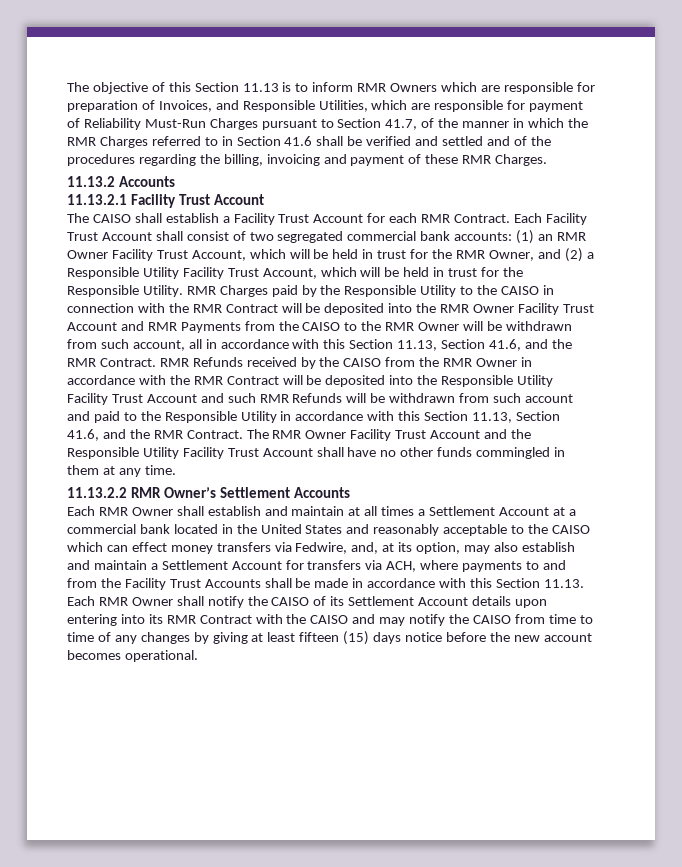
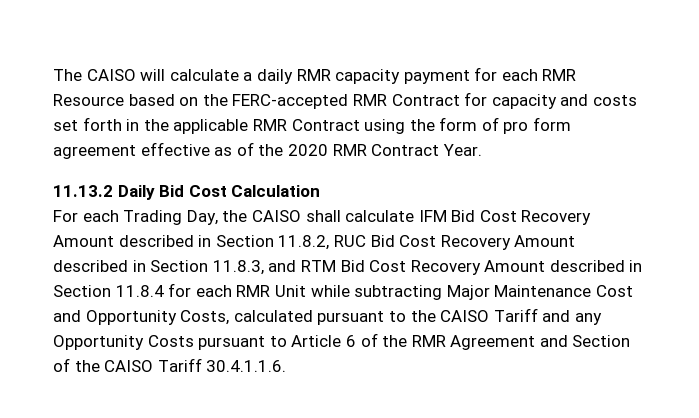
[67,82,595,94] [67,100,584,112] [67,118,588,130] [67,136,551,148] [67,154,548,166] [67,176,175,187] [67,194,264,208] [67,213,587,225] [67,230,586,244] [67,248,594,262] [67,267,523,279] [67,285,554,297] [67,303,594,315] [67,321,572,333] [67,339,572,351] [67,357,532,369] [67,375,554,387] [67,393,573,405] [67,411,560,423] [67,429,531,441] [67,447,566,459] [67,465,176,477] [67,487,350,498] [67,506,576,516] [67,524,590,536] [67,542,575,554] [67,560,566,572] [67,578,584,590] [67,596,547,608] [67,614,593,626] [67,631,592,645] [67,650,198,662] The objective of this Section 11.13 is to inform RMR Owners which are responsible for preparation of Invoices, and Responsible Utilities, which are responsible for payment of Reliability Must-Run Charges pursuant to Section 41.7, of the manner in which the RMR Charges referred to in Section 41.6 shall be verified and settled and of the procedures regarding the billing, invoicing and payment of these RMR Charges. // 11.13.2 Accounts // 11.13.2.1 Facility Trust Account // The CAISO shall establish a Facility Trust Account for each RMR Contract. Each Facility Trust Account shall consist of two segregated commercial bank accounts: (1) an RMR Owner Facility Trust Account, which will be held in trust for the RMR Owner, and (2) a Responsible Utility Facility Trust Account, which will be held in trust for the Responsible Utility. RMR Charges paid by the Responsible Utility to the CAISO in connection with the RMR Contract will be deposited into the RMR Owner Facility Trust Account and RMR Payments from the CAISO to the RMR Owner will be withdrawn from such account, all in accordance with this Section 11.13, Section 41.6, and the RMR Contract. RMR Refunds received by the CAISO from the RMR Owner in accordance with the RMR Contract will be deposited into the Responsible Utility Facility Trust Account and such RMR Refunds will be withdrawn from such account and paid to the Responsible Utility in accordance with this Section 11.13, Section 41.6, and the RMR Contract. The RMR Owner Facility Trust Account and the Responsible Utility Facility Trust Account shall have no other funds commingled in them at any time. // 11.13.2.2 RMR Owner’s Settlement Accounts // Each RMR Owner shall establish and maintain at all times a Settlement Account at a commercial bank located in the United States and reasonably acceptable to the CAISO which can effect money transfers via Fedwire, and, at its option, may also establish and maintain a Settlement Account for transfers via ACH, where payments to and from the Facility Trust Accounts shall be made in accordance with this Section 11.13. Each RMR Owner shall notify the CAISO of its Settlement Account details upon entering into its RMR Contract with the CAISO and may notify the CAISO from time to time of any changes by giving at least fifteen (15) days notice before the new account becomes operational. -> [53,67,577,84] [53,92,637,109] [53,117,572,134] [53,142,482,159] [53,185,321,200] [53,210,592,225] [53,235,576,250] [53,260,643,275] [53,283,633,300] [53,308,602,325] [53,333,631,350] [53,358,287,372] The CAISO will calculate a daily RMR capacity payment for each RMR Resource based on the FERC-accepted RMR Contract for capacity and costs set forth in the applicable RMR Contract using the form of pro form agreement effective as of the 2020 RMR Contract Year. // 11.13.2 Daily Bid Cost Calculation // For each Trading Day, the CAISO shall calculate IFM Bid Cost Recovery Amount described in Section 11.8.2, RUC Bid Cost Recovery Amount described in Section 11.8.3, and RTM Bid Cost Recovery Amount described in Section 11.8.4 for each RMR Unit while subtracting Major Maintenance Cost and Opportunity Costs, calculated pursuant to the CAISO Tariff and any Opportunity Costs pursuant to Article 6 of the RMR Agreement and Section of the CAISO Tariff 30.4.1.1.6.

